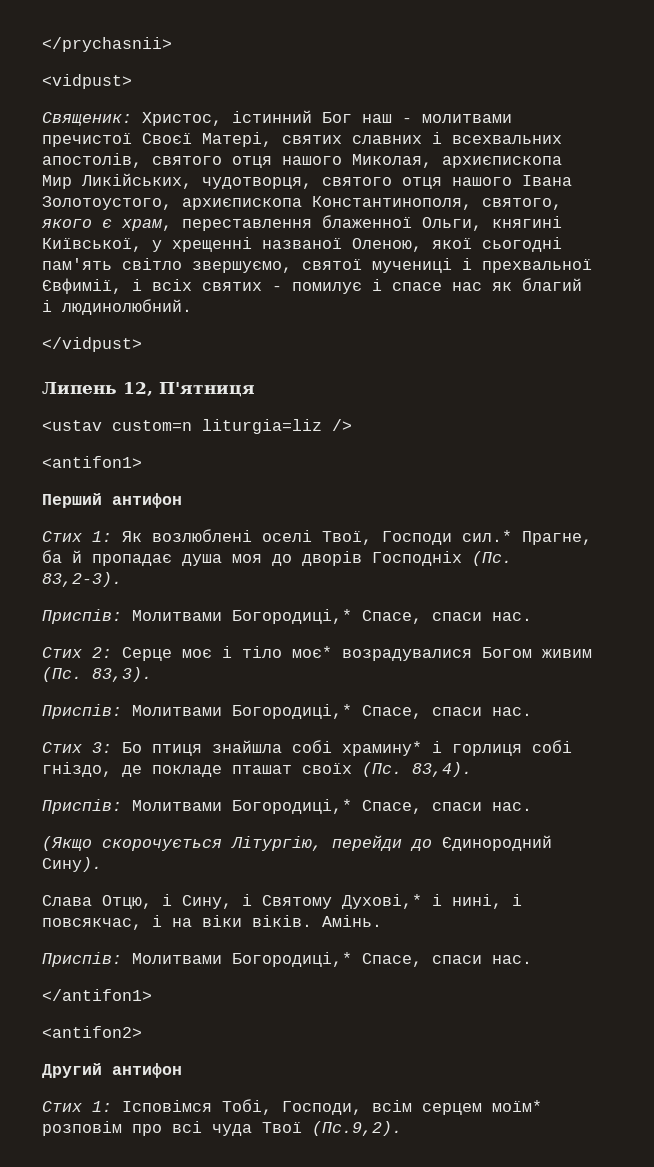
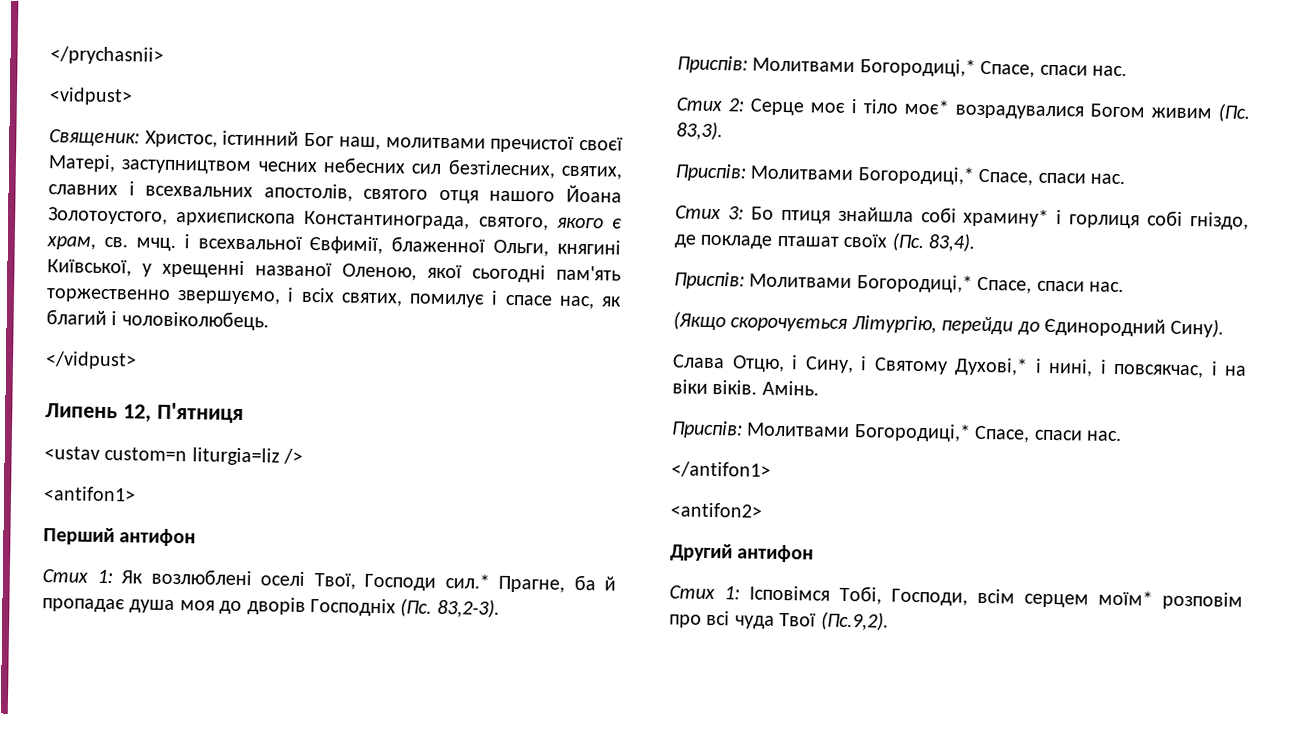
[362,114,512,123] [42,132,342,147] наш - молитвами пречистої Своєї Матері, святих -> [338,135,623,153] [48,154,622,180] наш, молитвами пречистої своєї Матері, заступництвом чесних небесних сил безтілесних, святих,
[352,154,562,168] [42,173,572,189] Миколая, архиєпископа Мир Ликійських, чудотворця, святого отця нашого Івана -> [565,184,622,203] Йоана
[312,196,472,210] Константинополя, -> [304,210,471,230] Константинограда,
[182,219,312,231] переставлення -> [103,234,384,255] св. мчц. і всехвальної Євфимії,
[122,258,592,273] [42,278,282,294] світло звершуємо, святої мучениці і прехвальної Євфимії, і всіх святих - -> [46,287,403,307] торжественно звершуємо, і всіх святих,
[452,282,482,291] нас -> [558,295,595,310] нас,
[62,299,192,315] людинолюбний. -> [121,310,269,331] чоловіколюбець.

